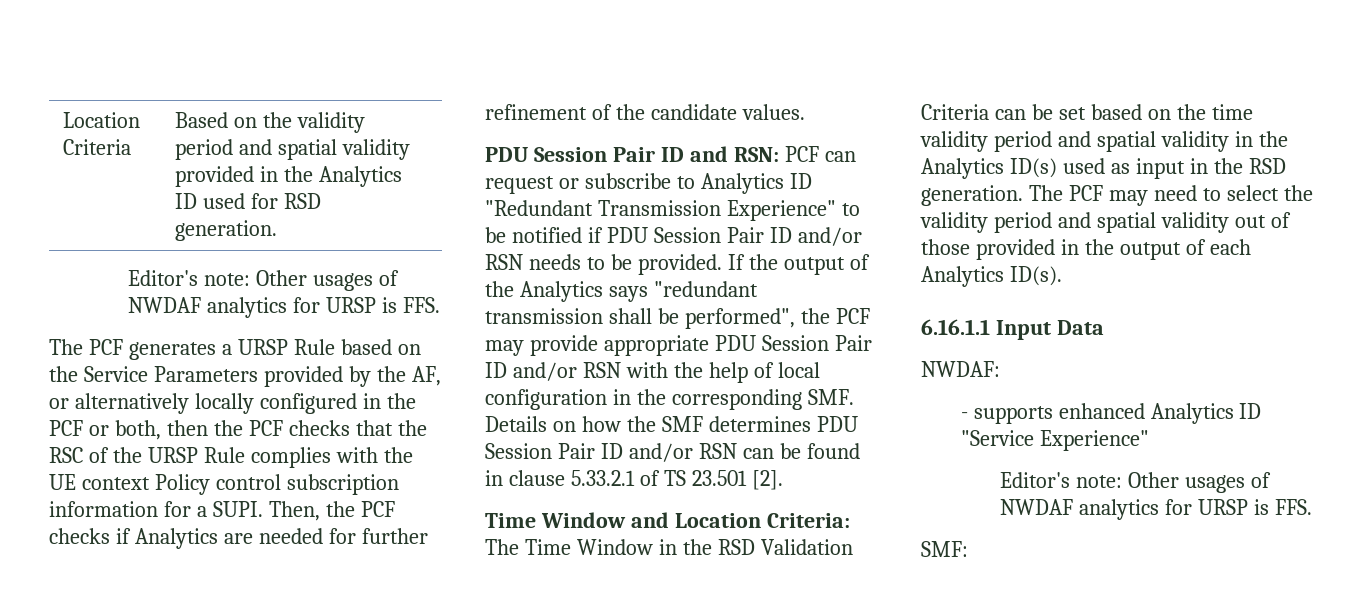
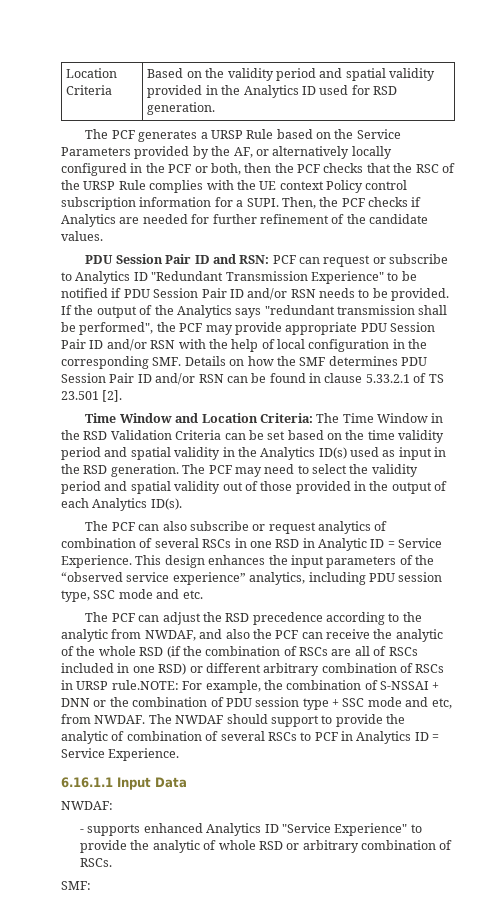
[128,270,400,291] [128,297,441,318] // Editor's note: Other usages of NWDAF analytics for URSP is FFS. -> (216, 108) none
(1062, 276) none -> [85,521,388,534] [61,538,443,551] [61,555,434,568] [61,572,443,585] [61,589,203,602] [85,612,422,625] [61,629,443,642] [61,646,418,658] [61,663,445,676] [61,680,440,693] [61,697,452,710] [61,714,405,727] [61,731,440,744] [61,748,180,761] // The PCF can also subscribe or request analytics of combination of several RSCs in one RSD in Analytic ID = Service Experience. This design enhances the input parameters of the “observed service experience” analytics, including PDU session type, SSC mode and etc. // The PCF can adjust the RSD precedence according to the analytic from NWDAF, and also the PCF can receive the analytic of the whole RSD (if the combination of RSCs are all of RSCs included in one RSD) or different arbitrary combination of RSCs in URSP rule.NOTE: For example, the combination of S-NSSAI + DNN or the combination of PDU session type + SSC mode and etc, from NWDAF. The NWDAF should support to provide the analytic of combination of several RSCs to PCF in Analytics ID = Service Experience.
[1000,472,1272,493] [1000,499,1313,520] // Editor's note: Other usages of NWDAF analytics for URSP is FFS. -> [410,824,422,833] [80,840,453,853] [80,858,113,867] to provide the analytic of whole RSD or arbitrary combination of RSCs.

